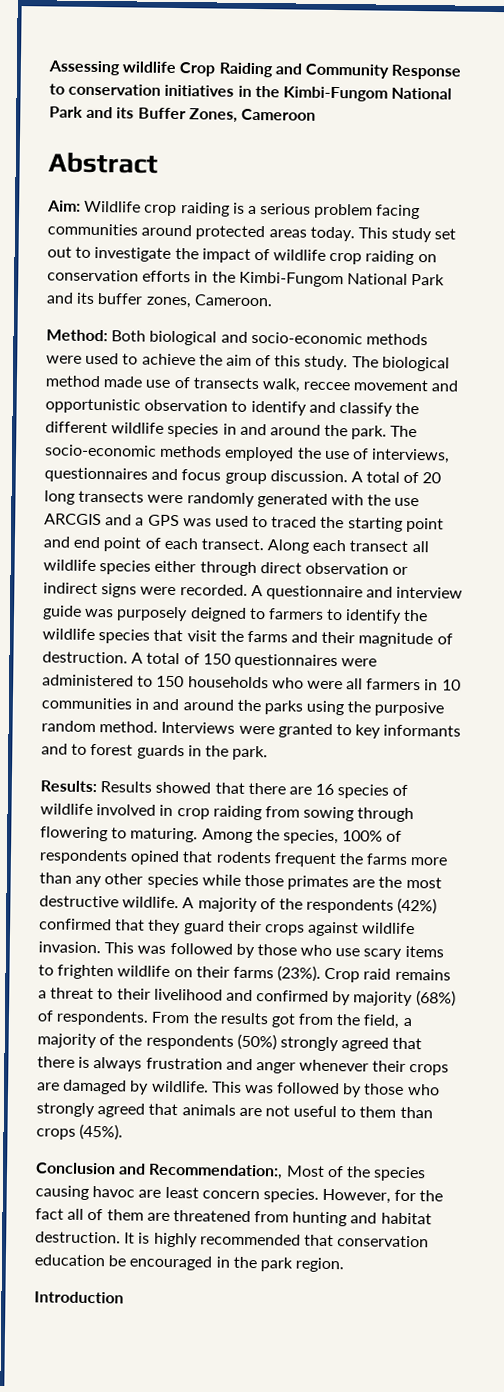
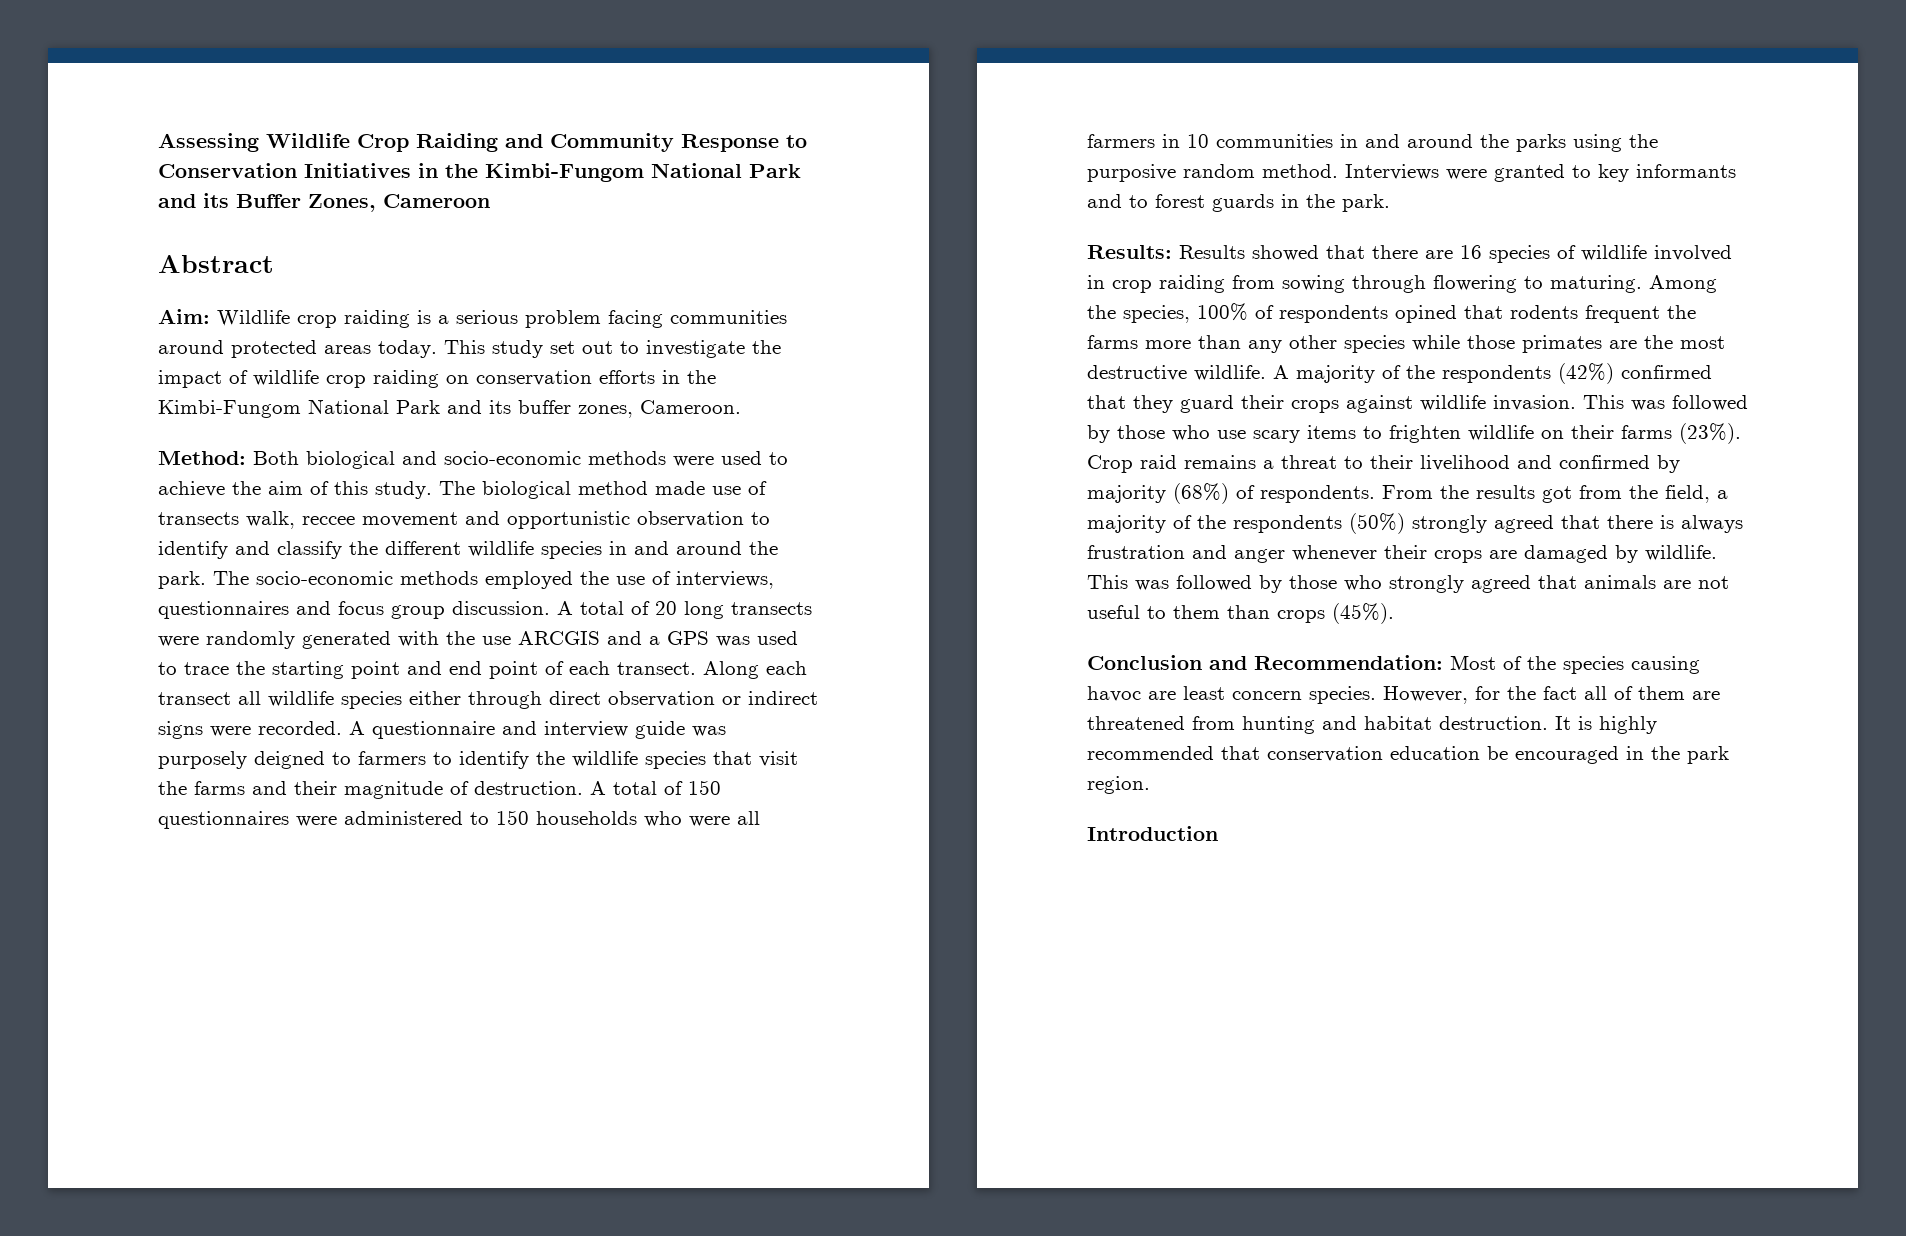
[122,61,177,74] wildlife -> [266,133,350,148] Wildlife
[68,83,235,97] conservation initiatives -> [158,163,411,178] Conservation Initiatives
[271,516,318,528] traced -> [184,662,229,675] trace
[148,1163,284,1180] Recommendation:, -> [1254,655,1443,670] Recommendation:

